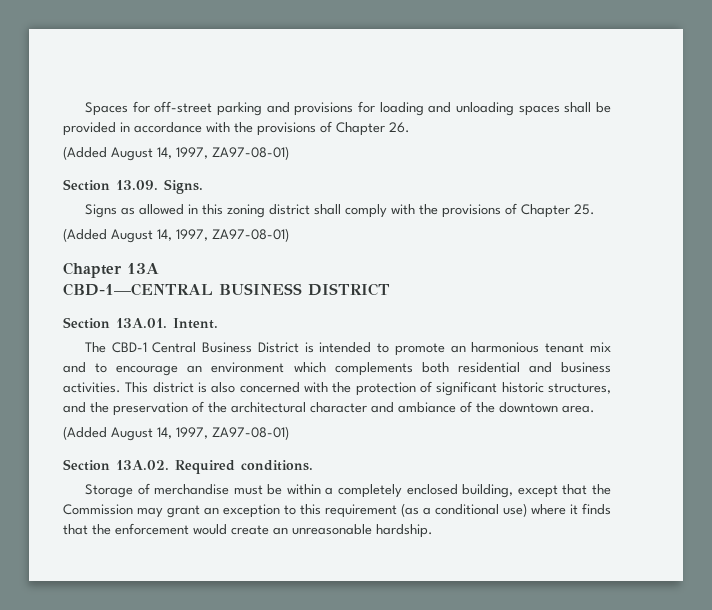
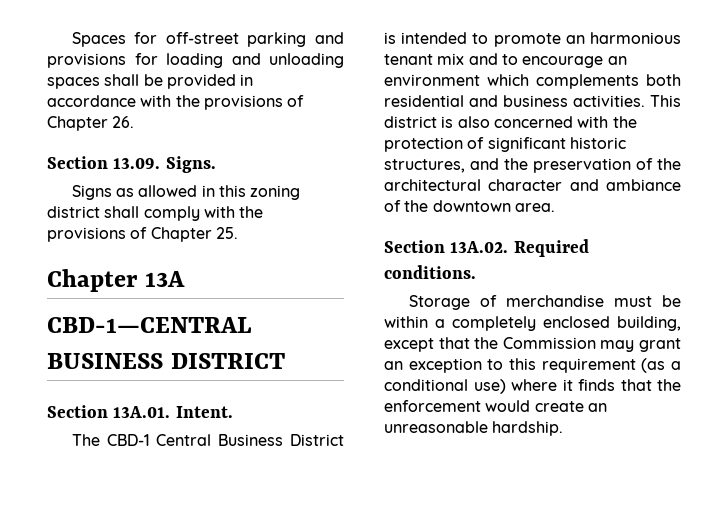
[63,146,289,161] // (Added August 14, 1997, ZA97-08-01) -> (135, 122) none
[63,228,289,243] // (Added August 14, 1997, ZA97-08-01) -> (238, 233) none
[63,426,289,441] // (Added August 14, 1997, ZA97-08-01) -> (555, 207) none

